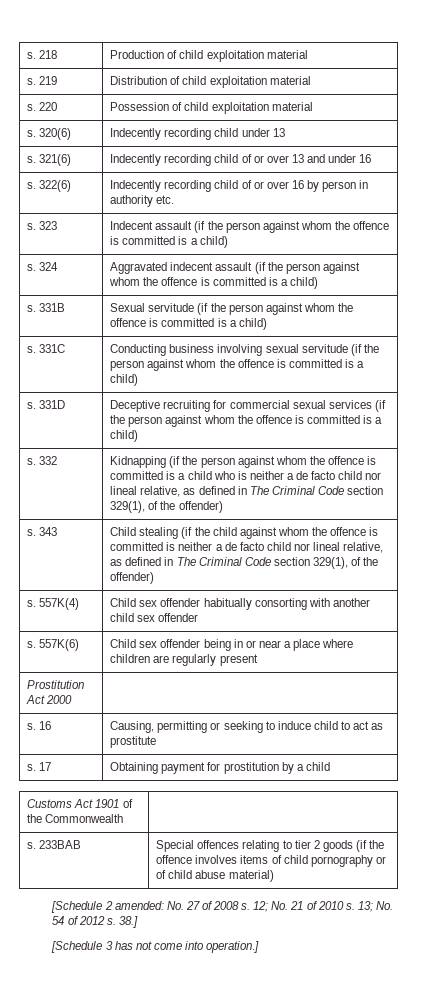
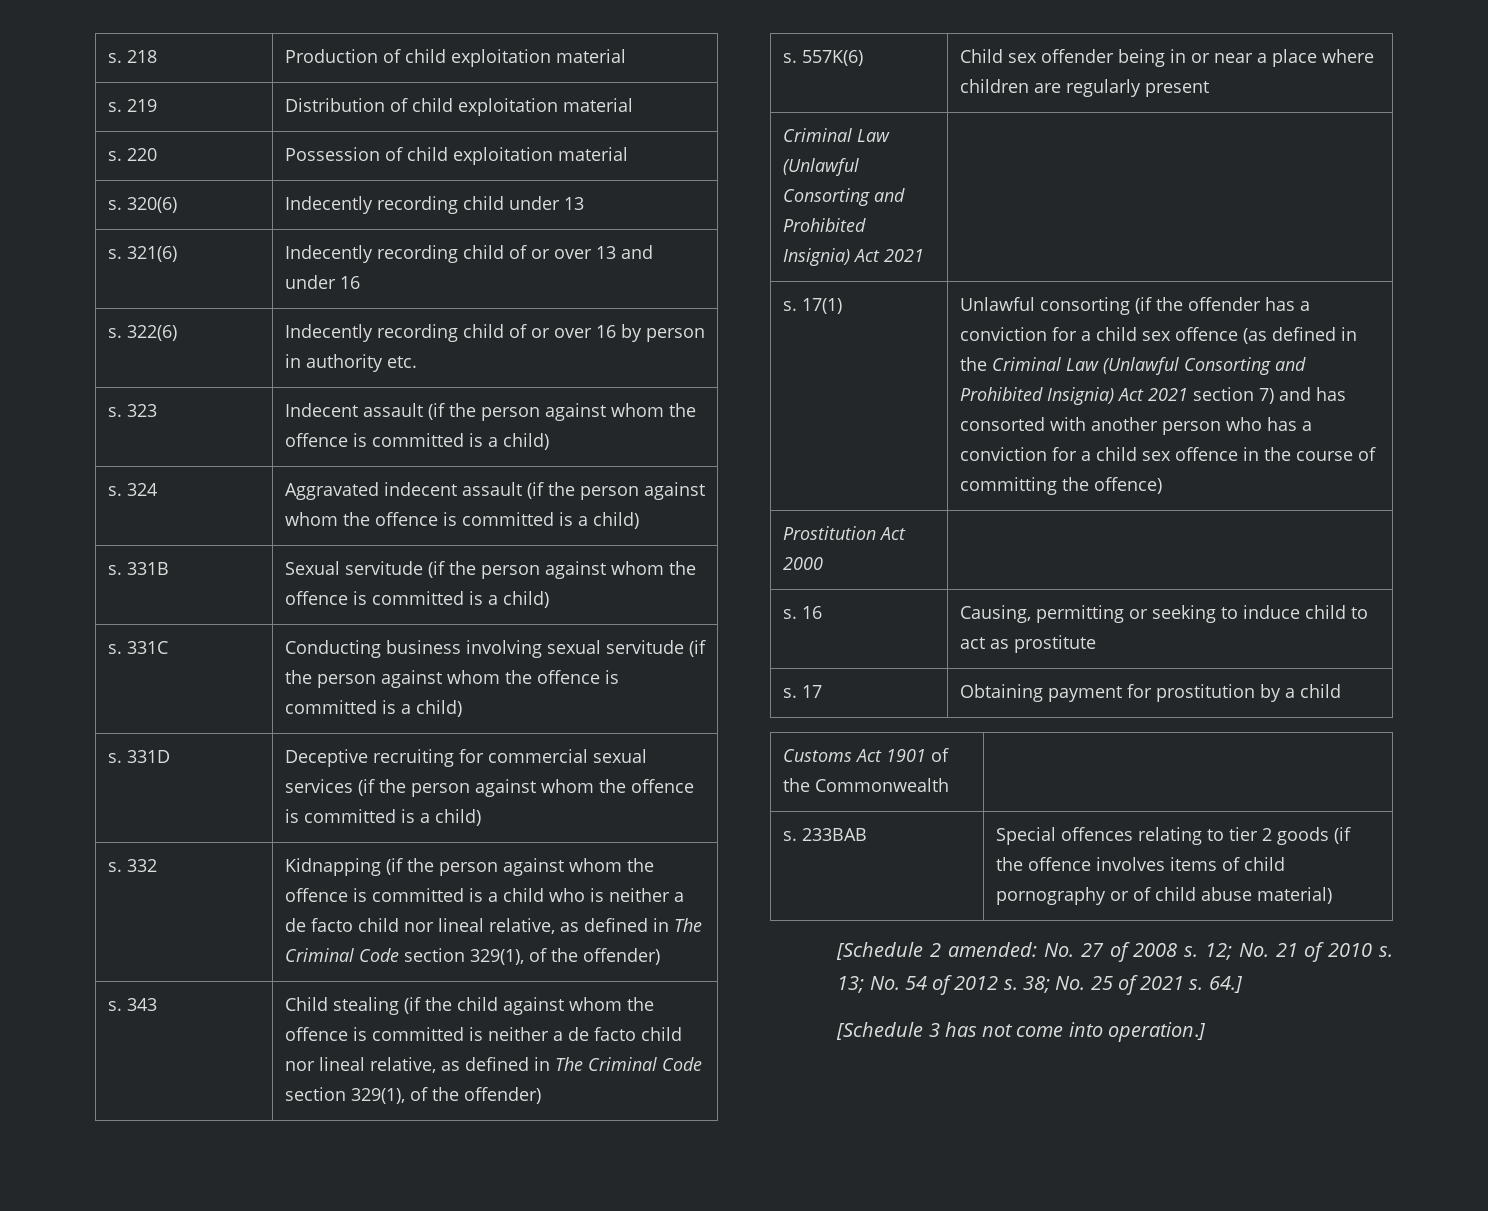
[27,598,80,610] [110,598,370,610] [110,613,199,622] // s. 557K(4) | Child sex offender habitually consorting with another child sex offender -> (541, 1095) none
(258, 660) none -> [782,128,890,142] [782,158,859,176] [782,188,905,206] [782,218,866,232] [782,248,924,266] [782,298,842,314] [959,297,1310,315] [959,327,1357,344] [959,357,1306,375] [959,387,1346,405] [959,417,1312,435] [959,447,1376,461] [959,477,1162,495] // Criminal Law (Unlawful Consorting and Prohibited Insignia) Act 2021 | // s. 17(1) | Unlawful consorting (if the offender has a conviction for a child sex offence (as defined in the Criminal Law (Unlawful Consorting and Prohibited Insignia) Act 2021 section 7) and has consorted with another person who has a conviction for a child sex offence in the course of committing the offence)
[118,916,138,928] 38.] -> [1023,975,1243,995] 38; No. 25 of 2021 s. 64.]

